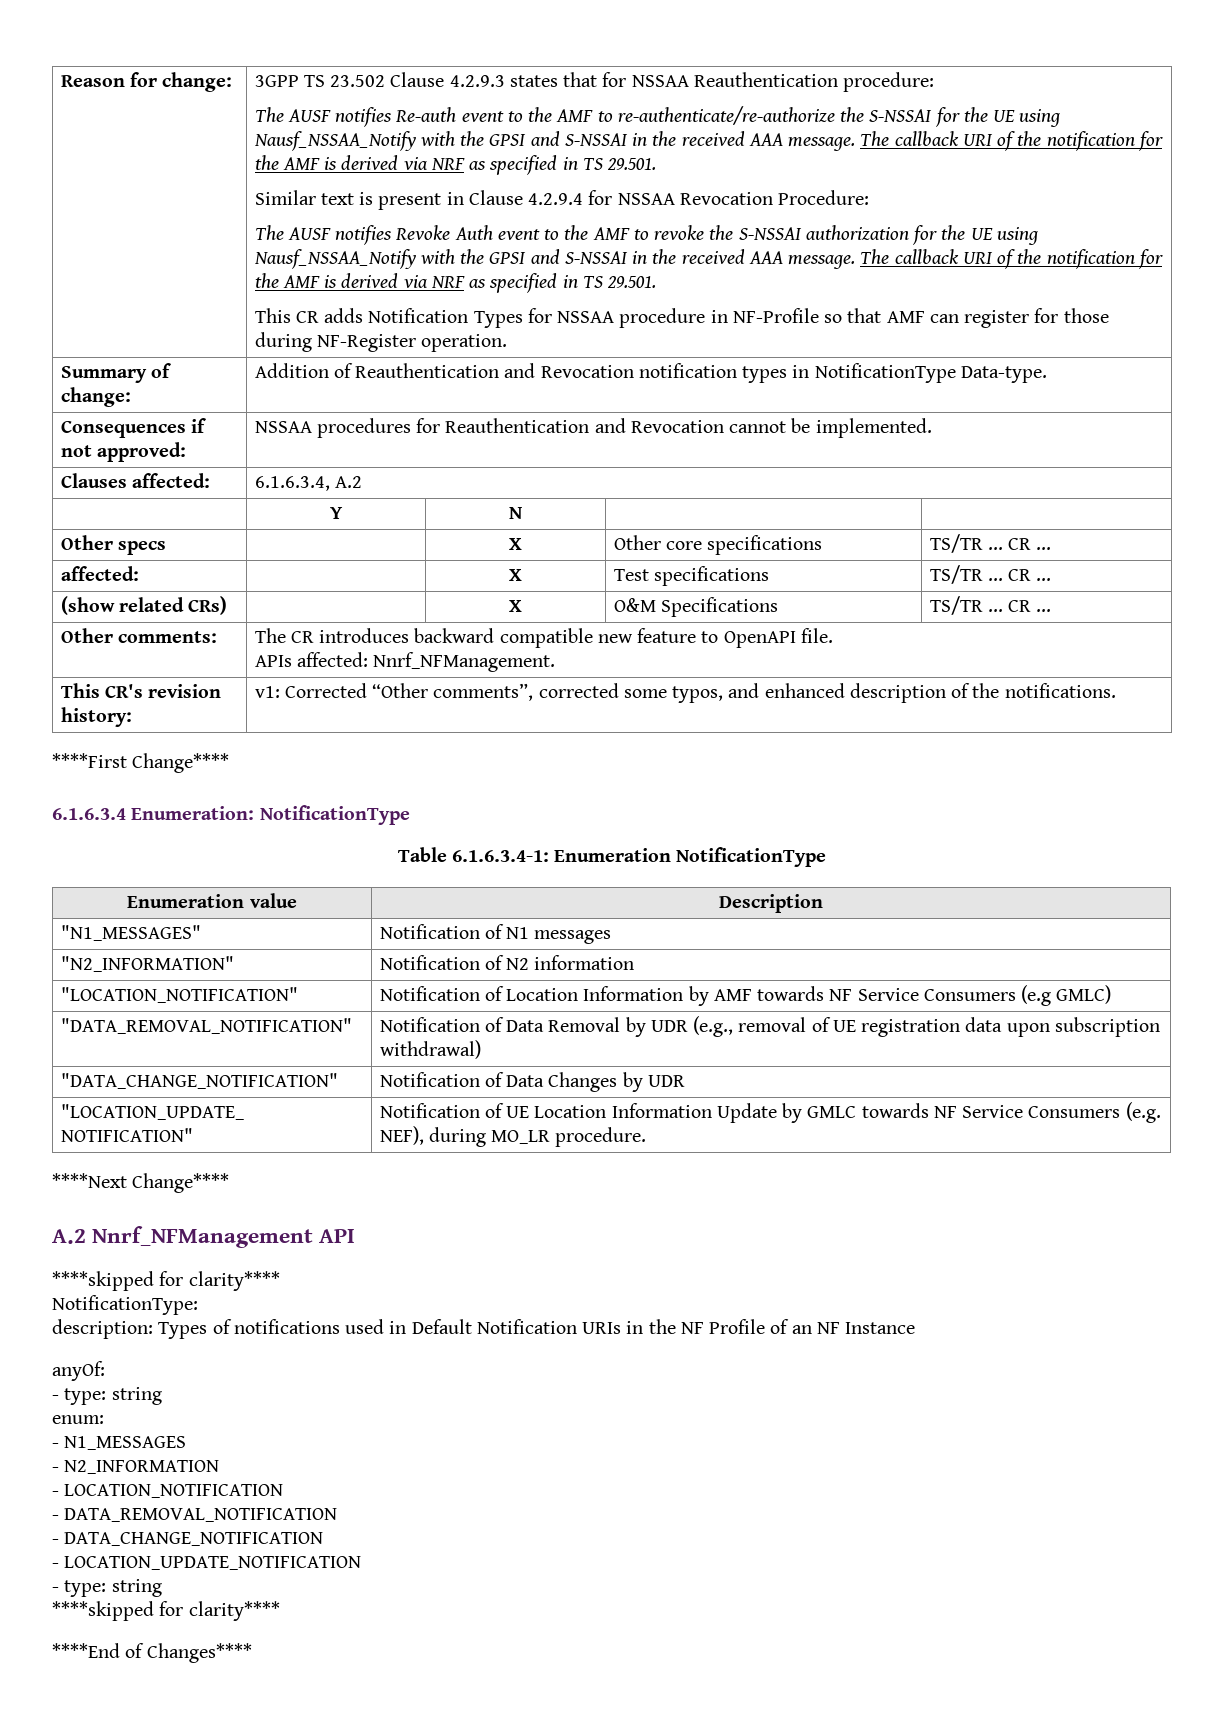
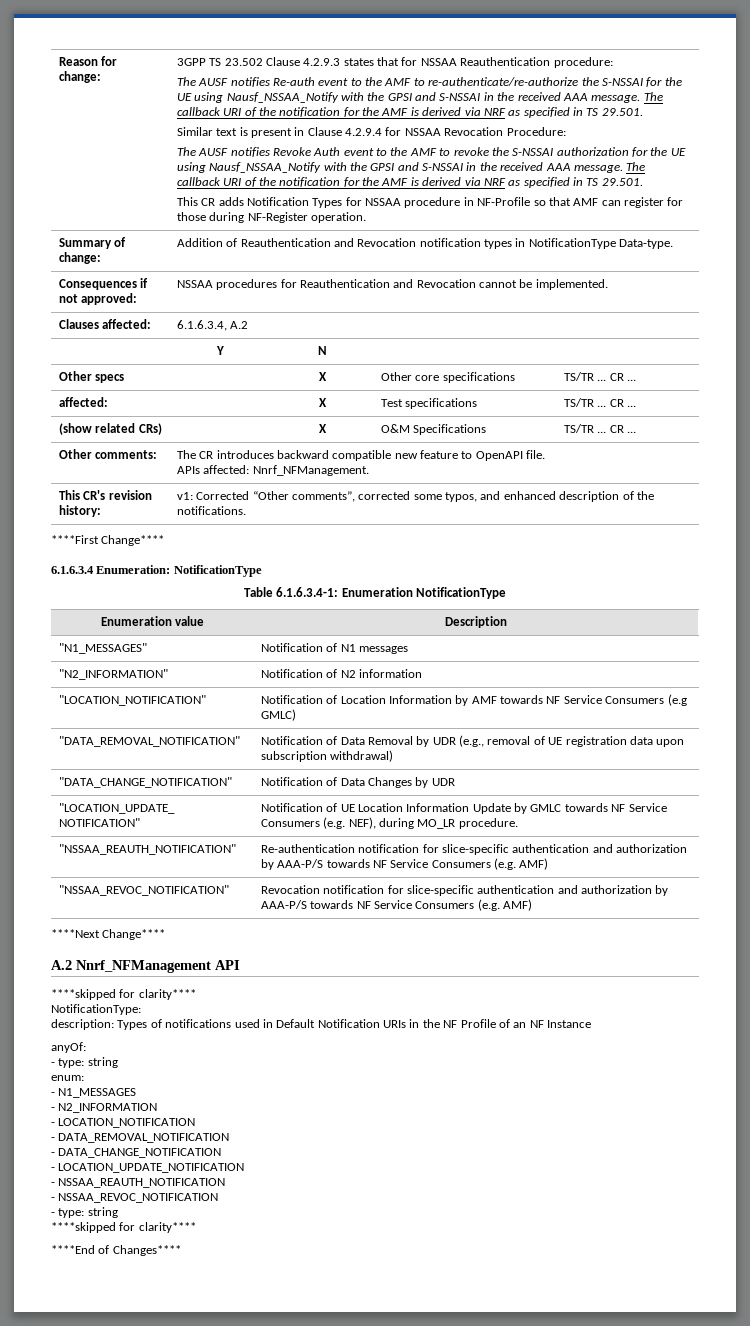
(647, 1137) none -> [58,844,236,855] [260,844,688,855] [260,858,549,870] [58,885,229,896] [260,885,669,896] [260,899,533,911] // "NSSAA_REAUTH_NOTIFICATION" | Re-authentication notification for slice-specific authentication and authorization by AAA-P/S towards NF Service Consumers (e.g. AMF) // "NSSAA_REVOC_NOTIFICATION" | Revocation notification for slice-specific authentication and authorization by AAA-P/S towards NF Service Consumers (e.g. AMF)
(362, 1563) none -> [51,1178,226,1188] [51,1193,219,1203] // - NSSAA_REAUTH_NOTIFICATION // - NSSAA_REVOC_NOTIFICATION

